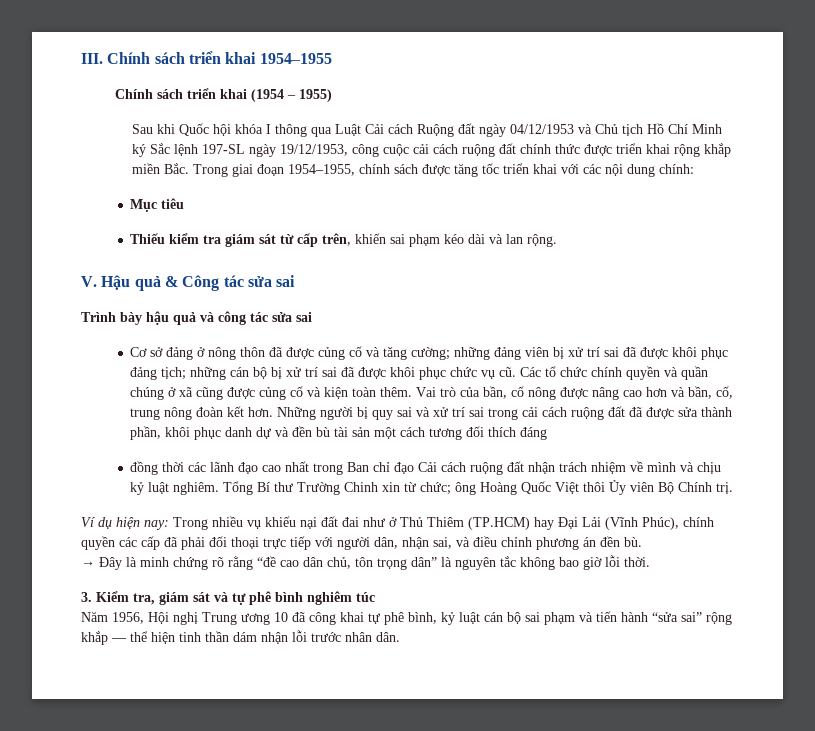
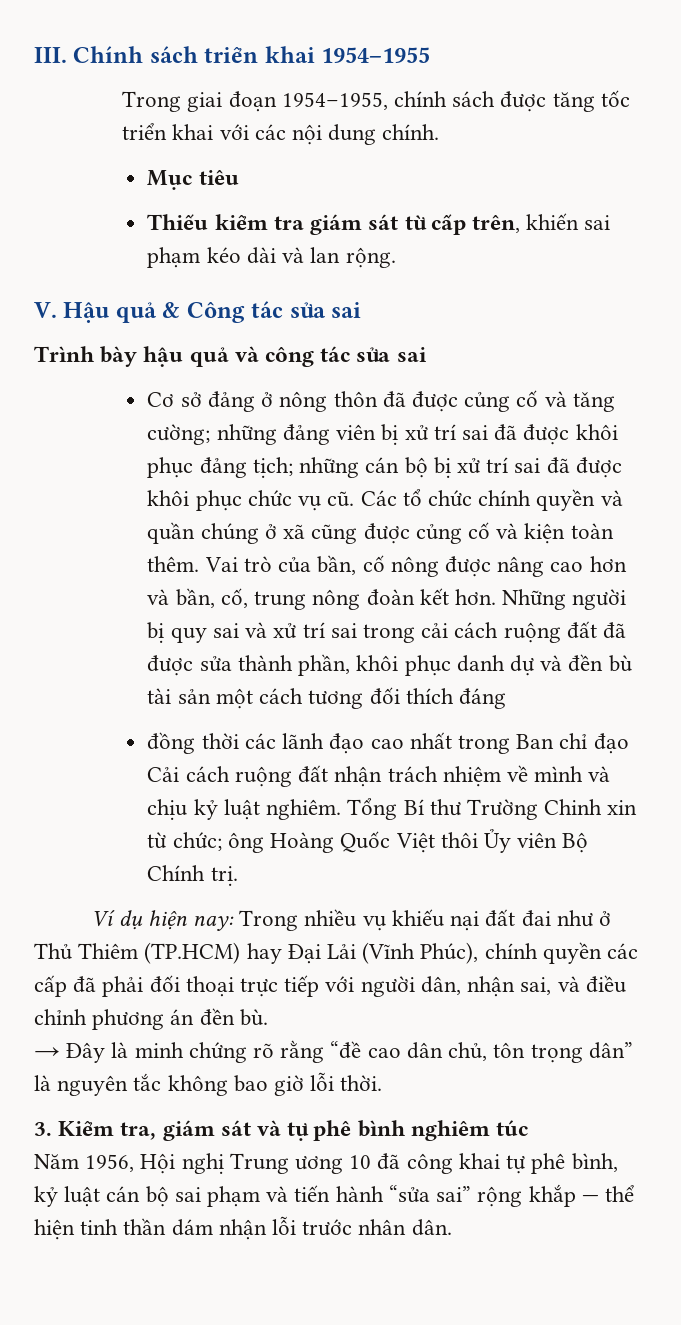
[114,88,332,102] [131,123,722,137] [131,143,731,157] [131,163,189,174] Chính sách triển khai (1954 – 1955) // Sau khi Quốc hội khóa I thông qua Luật Cải cách Ruộng đất ngày 04/12/1953 và Chủ tịch Hồ Chí Minh ký Sắc lệnh 197-SL ngày 19/12/1953, công cuộc cải cách ruộng đất chính thức được triển khai rộng khắp miền Bắc. -> (431, 55) none
[658,164,694,174] chính: -> [382,124,440,140] chính.

